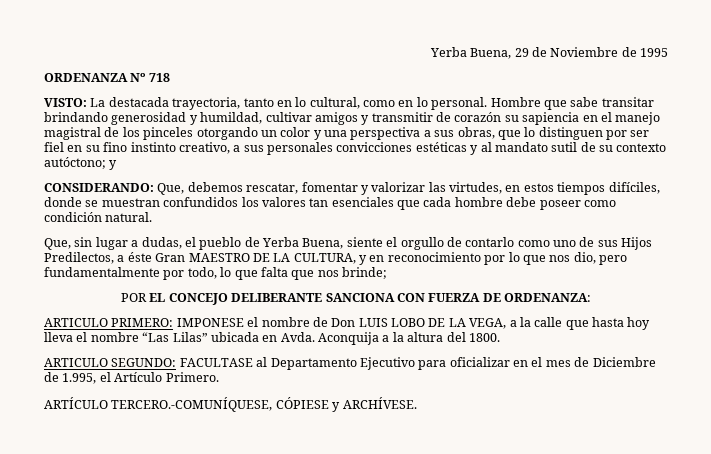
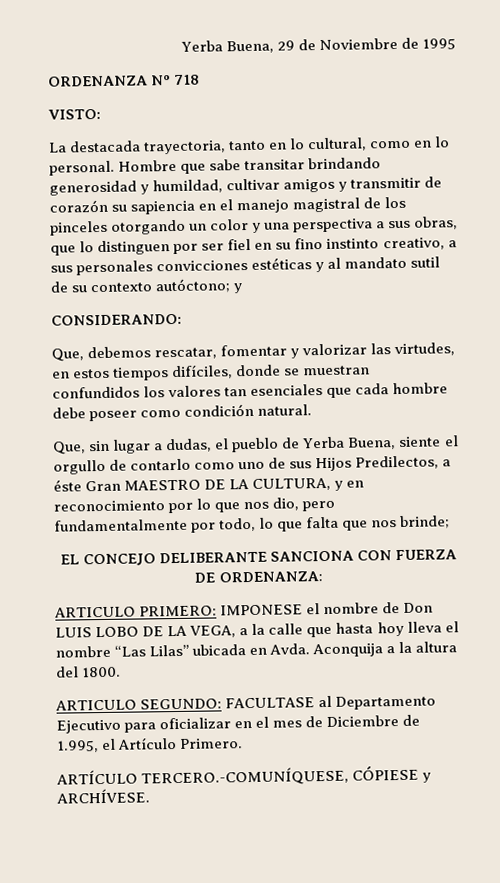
(87, 102) none -> (101, 114) //
(154, 187) none -> (182, 319) //
[121,293,147,302] POR -> (451, 522) none

